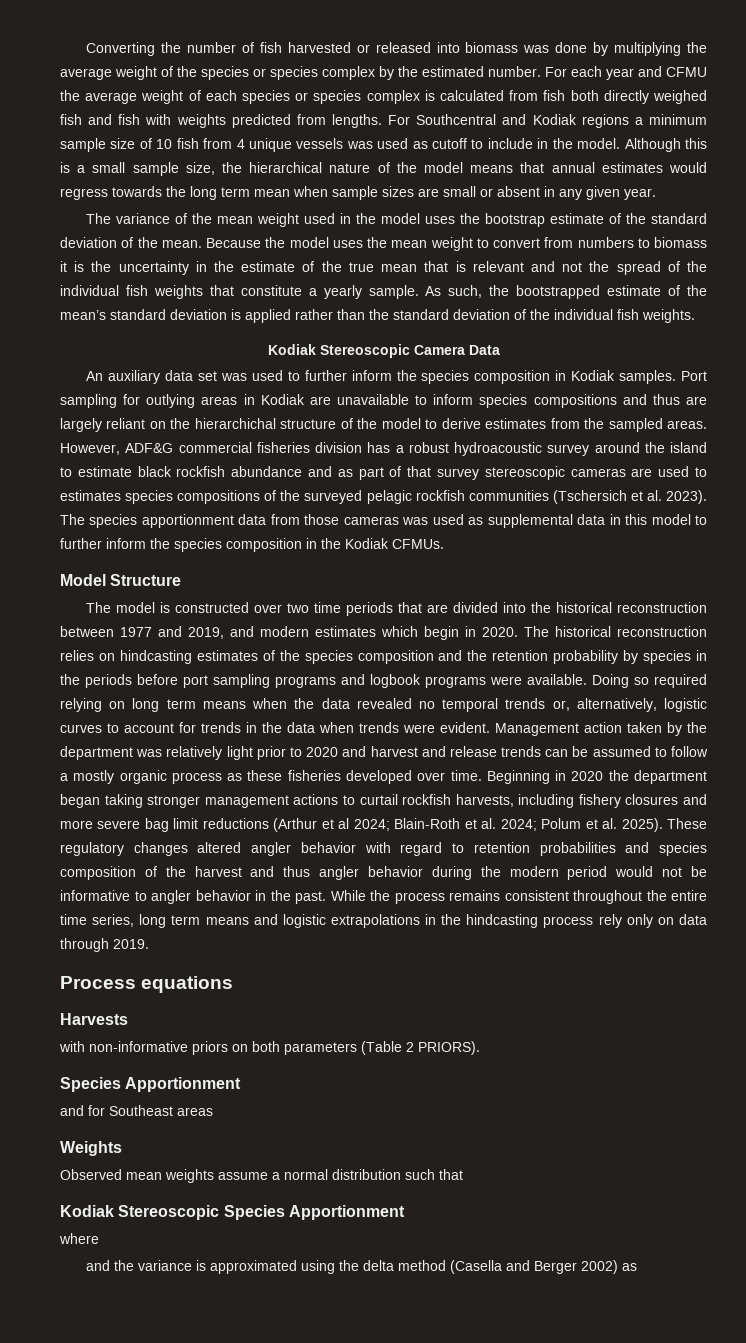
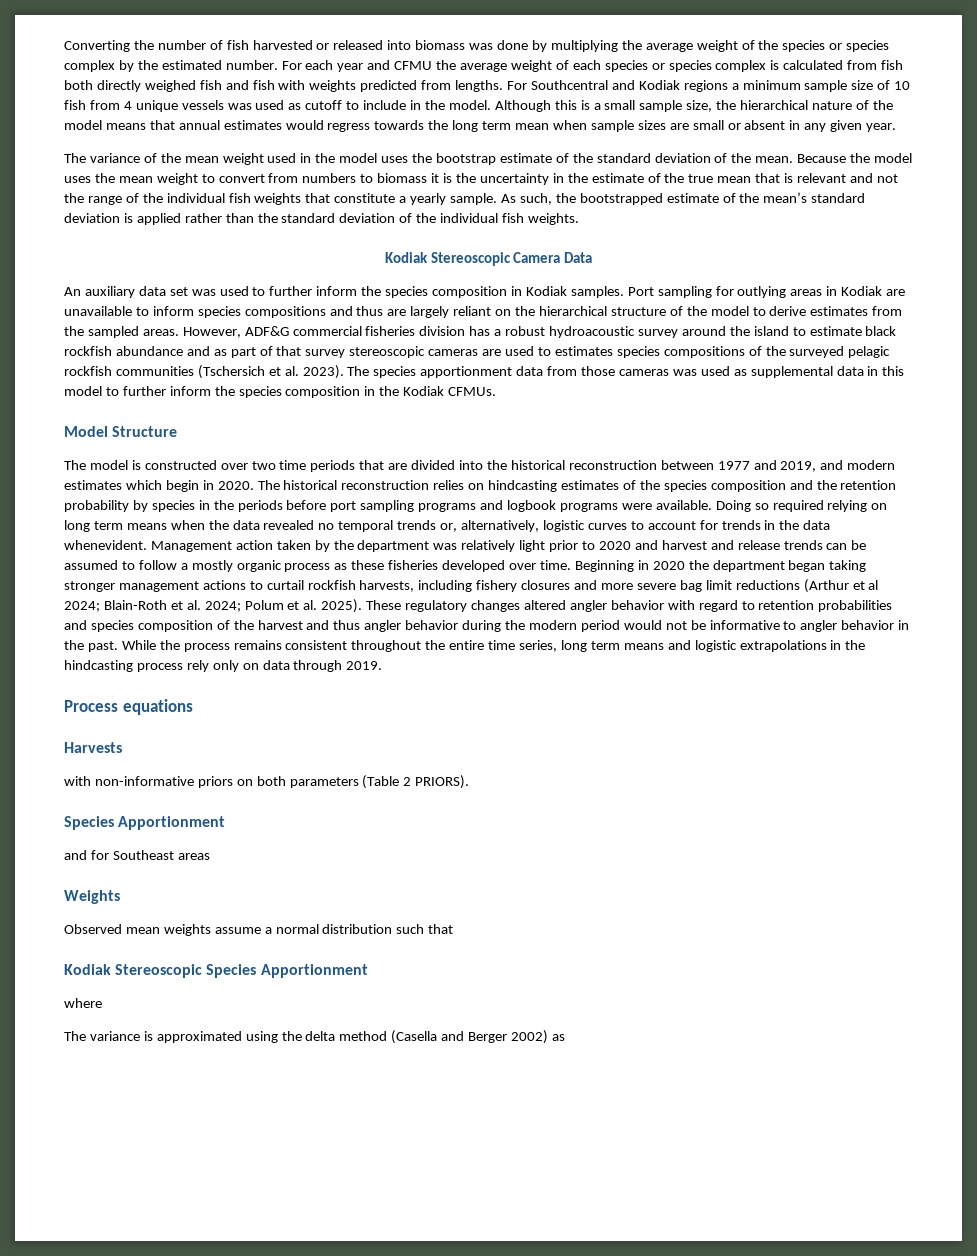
[616,261,661,275] spread -> [87,196,122,205] range
[194,418,276,429] hierarchichal -> [538,306,607,316] hierarchical
[319,722,490,733] when trends were evident. -> [64,540,147,550] whenevident.
[86,1260,135,1271] and the -> [64,1031,86,1041] The

